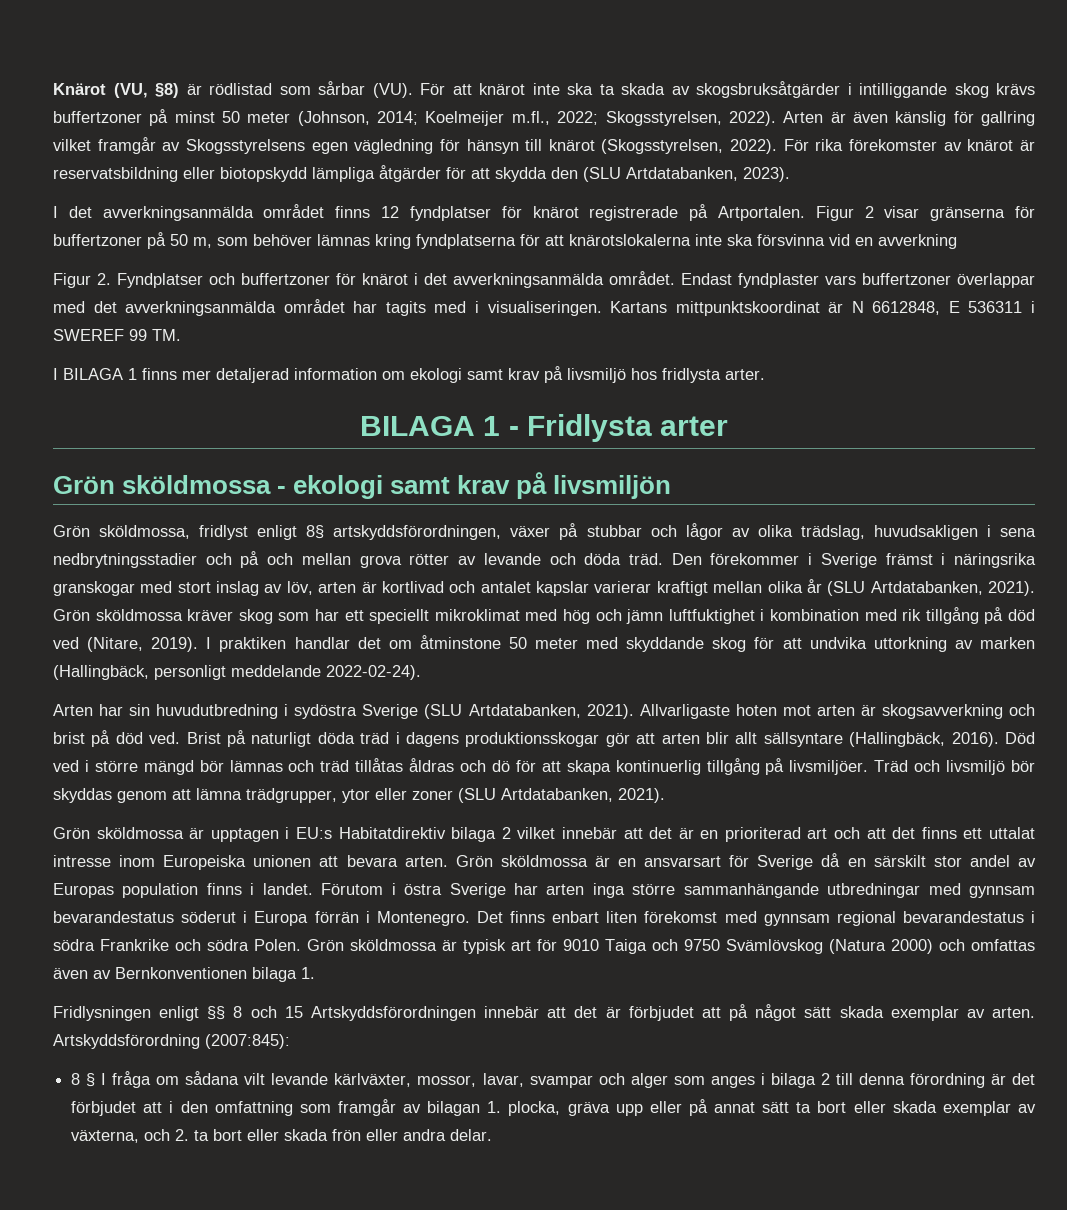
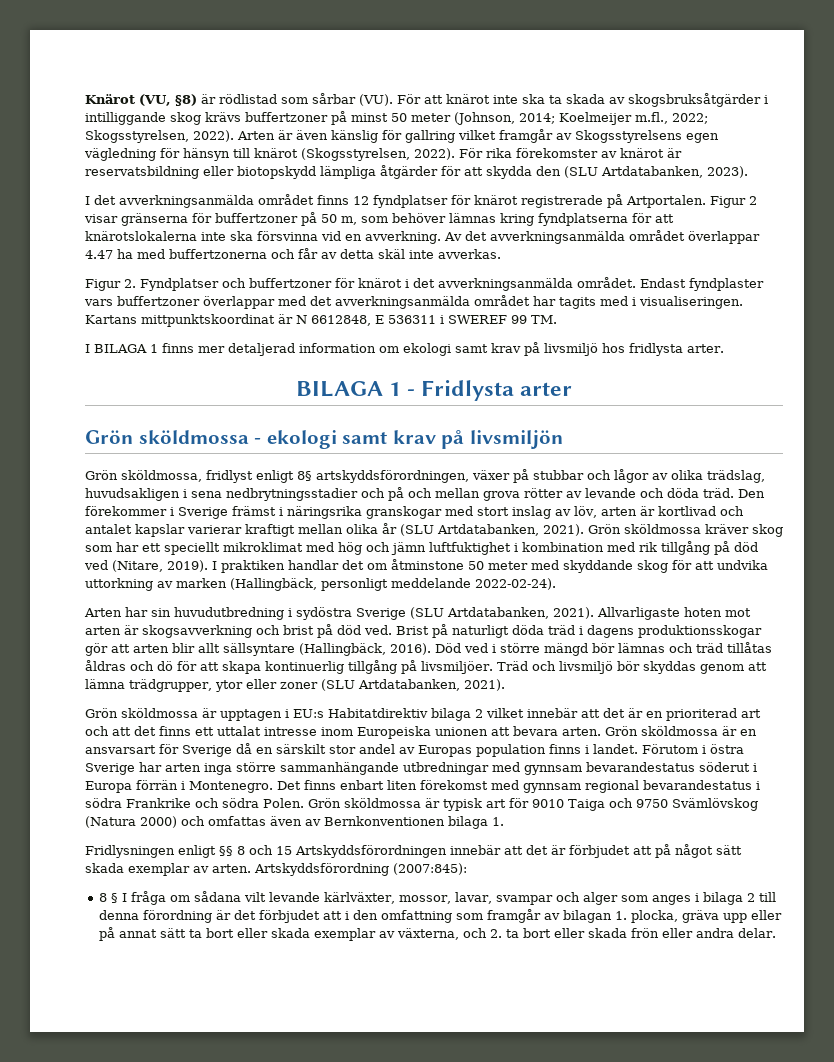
[878,234,957,249] avverkning -> [365,230,760,244] [85,248,501,259] avverkning. Av det avverkningsanmälda området överlappar 4.47 ha med buffertzonerna och får av detta skäl inte avverkas.

